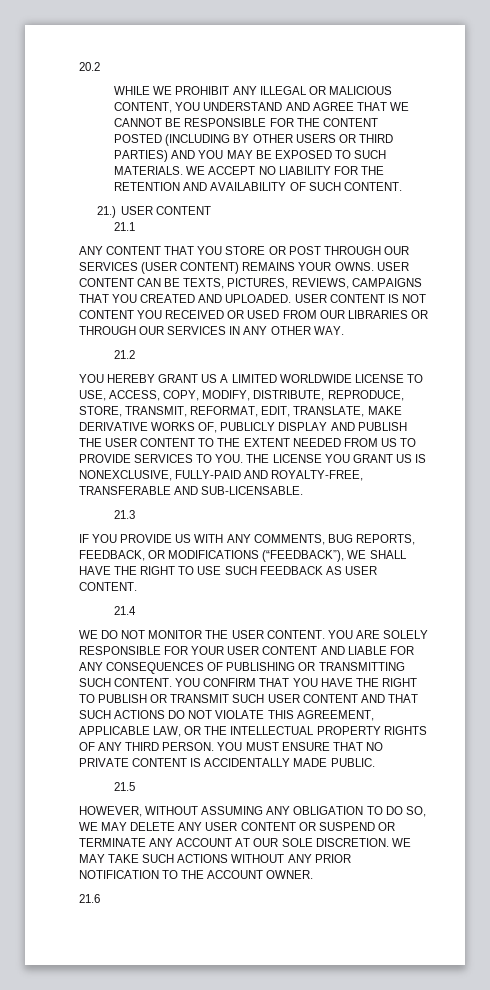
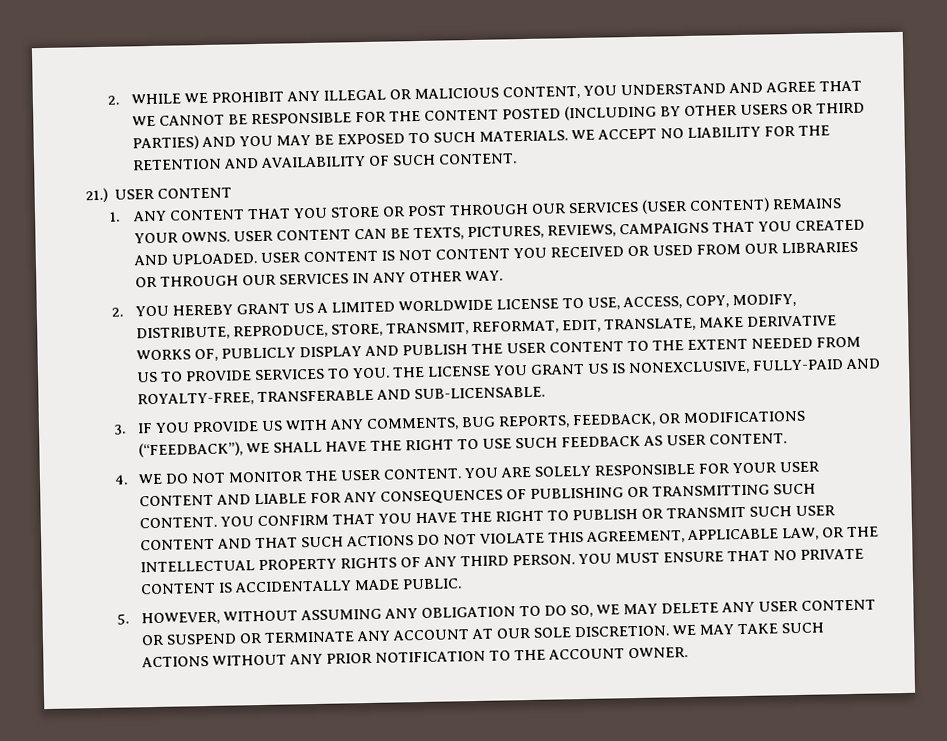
[79,62,100,71] 20.2 // -> [106,95,119,105] 2.
[114,222,136,231] 21.1 // -> [108,211,120,222] 1.
[114,350,136,359] 21.2 // -> [110,307,123,317] 2.
[114,510,136,519] 21.3 // -> [112,424,126,435] 3.
[114,606,137,615] 21.4 // -> [113,474,128,485] 4.
[114,782,136,791] 21.5 // -> [116,613,129,625] 5.
[79,894,100,903] // 21.6 -> (688, 653) none

